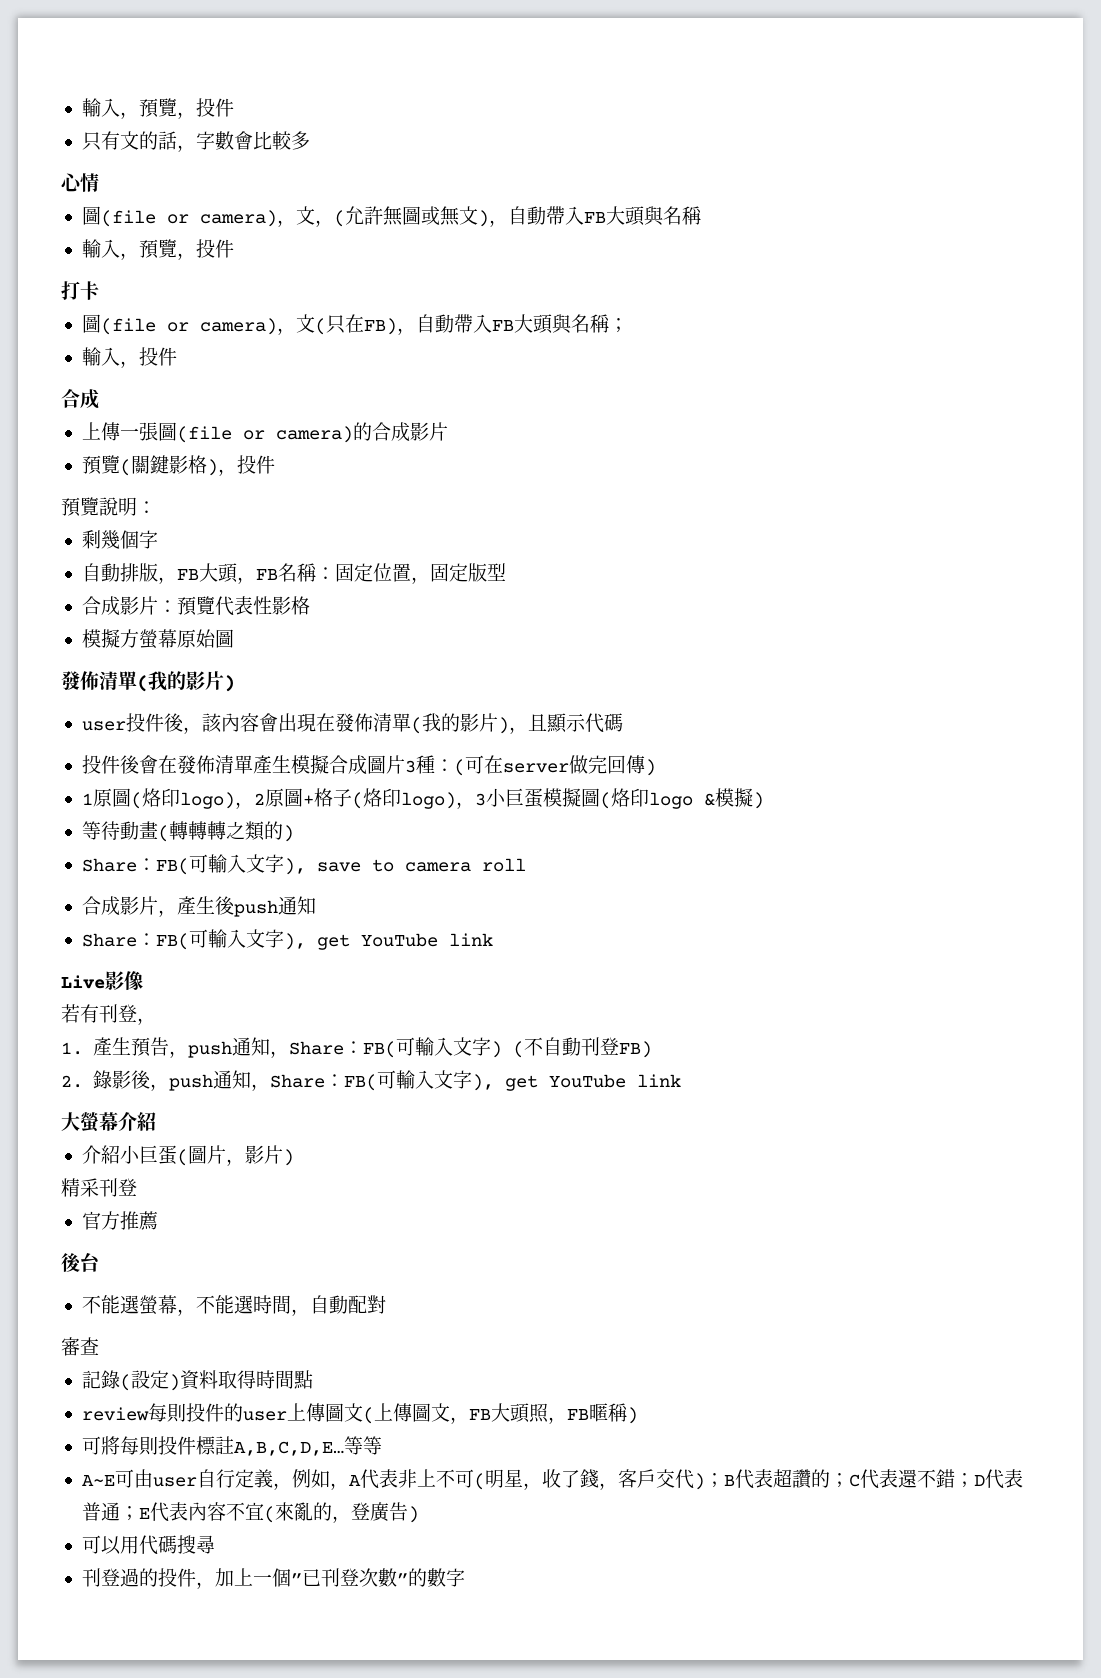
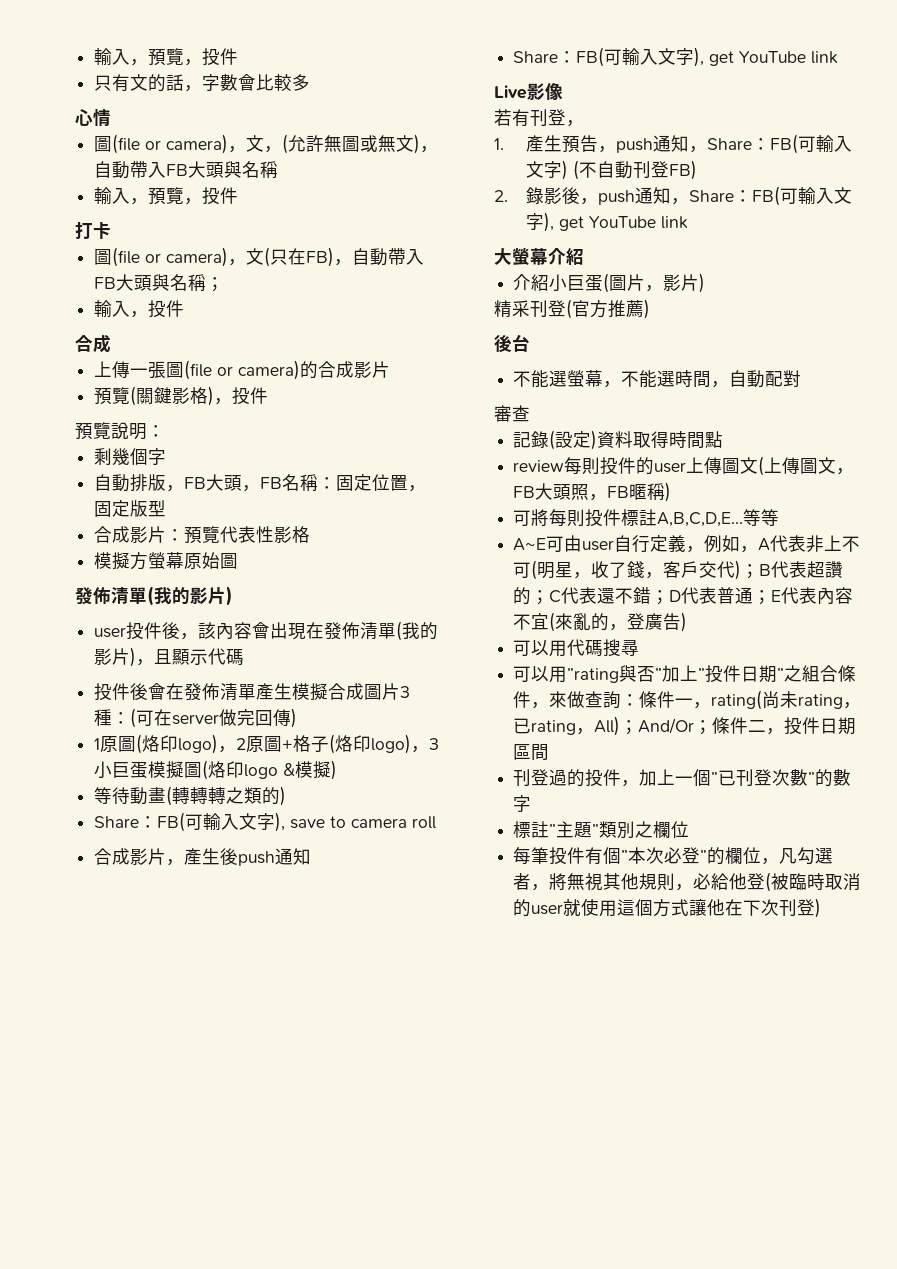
(137, 1187) // -> [566,299,572,319] (
(158, 1220) none -> [644,299,650,319] )
(215, 1544) none -> [513,665,857,683] [513,690,862,710] [513,716,857,736] [513,744,550,761] // 可以用”rating與否”加上”投件日期”之組合條件，來做查詢：條件一，rating(尚未rating，已rating，All)；And/Or；條件二，投件日期區間
(465, 1577) none -> [513,821,690,839] [513,847,834,865] [513,872,862,892] [513,898,822,918] // 標註”主題”類別之欄位 // 每筆投件有個”本次必登”的欄位，凡勾選者，將無視其他規則，必給他登(被臨時取消的user就使用這個方式讓他在下次刊登)

